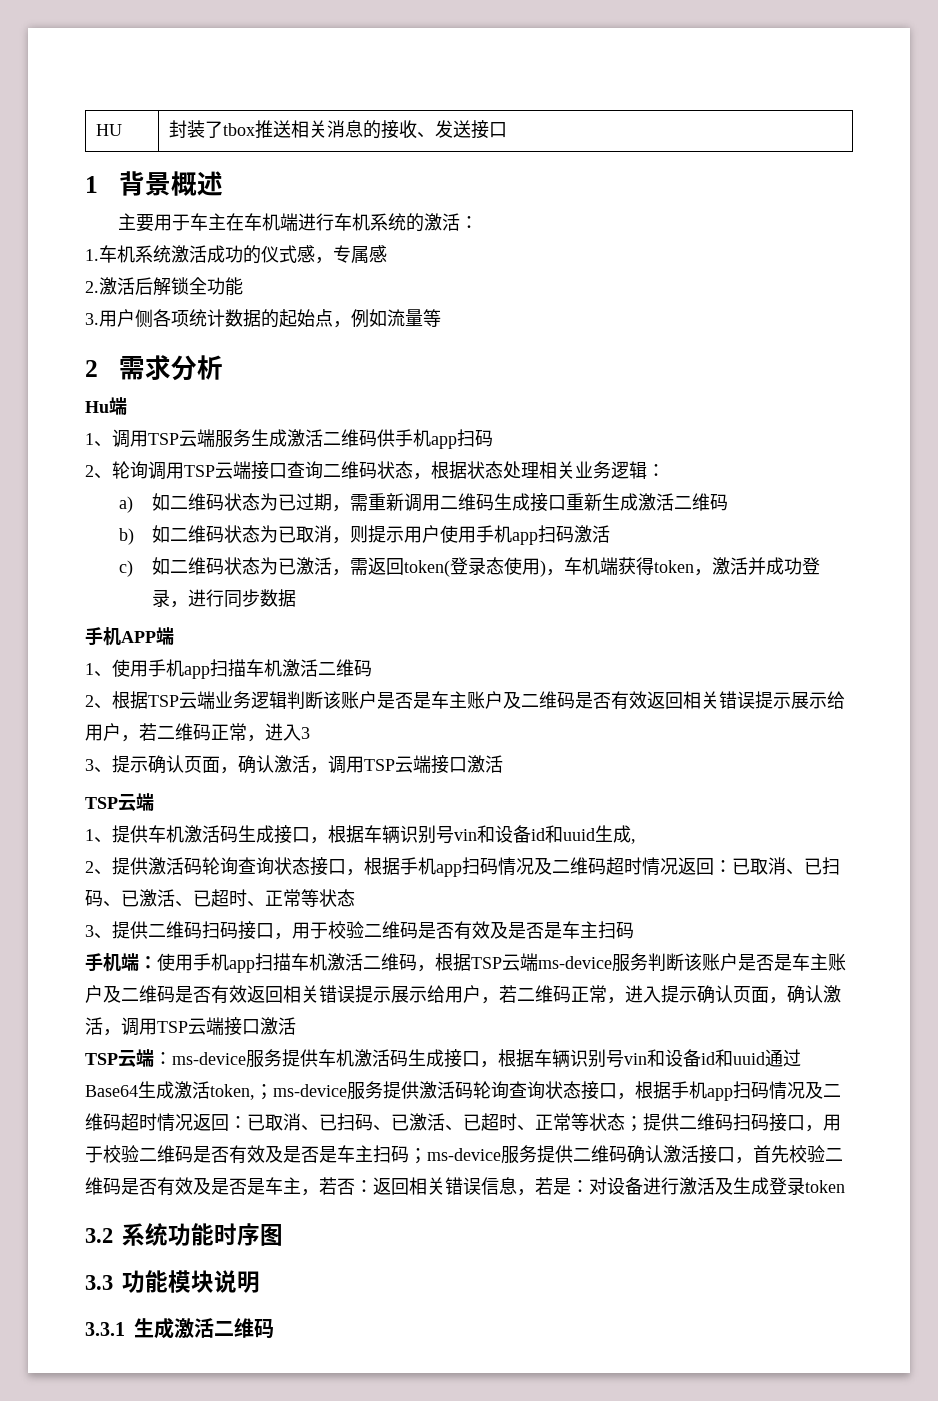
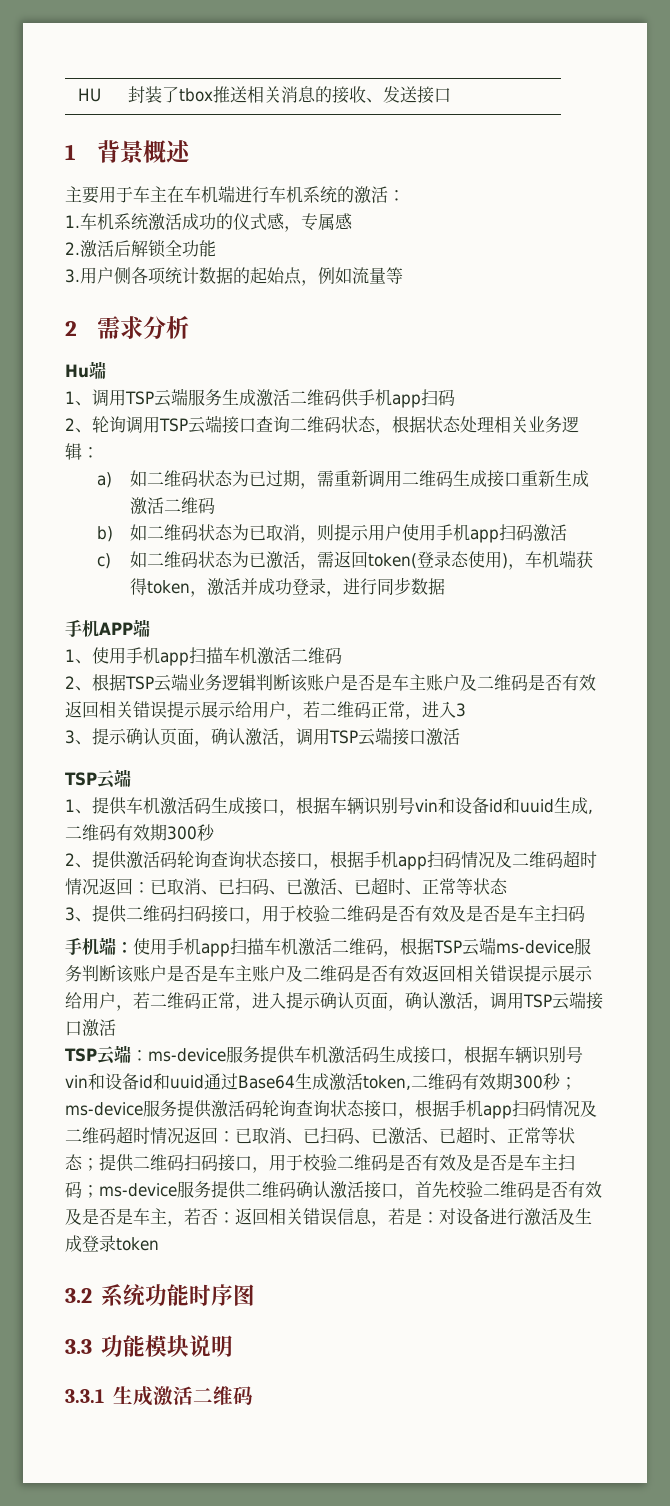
(636, 841) none -> [65,824,215,841] 二维码有效期300秒
(255, 1092) none -> [411,1073,561,1090] 二维码有效期300秒

